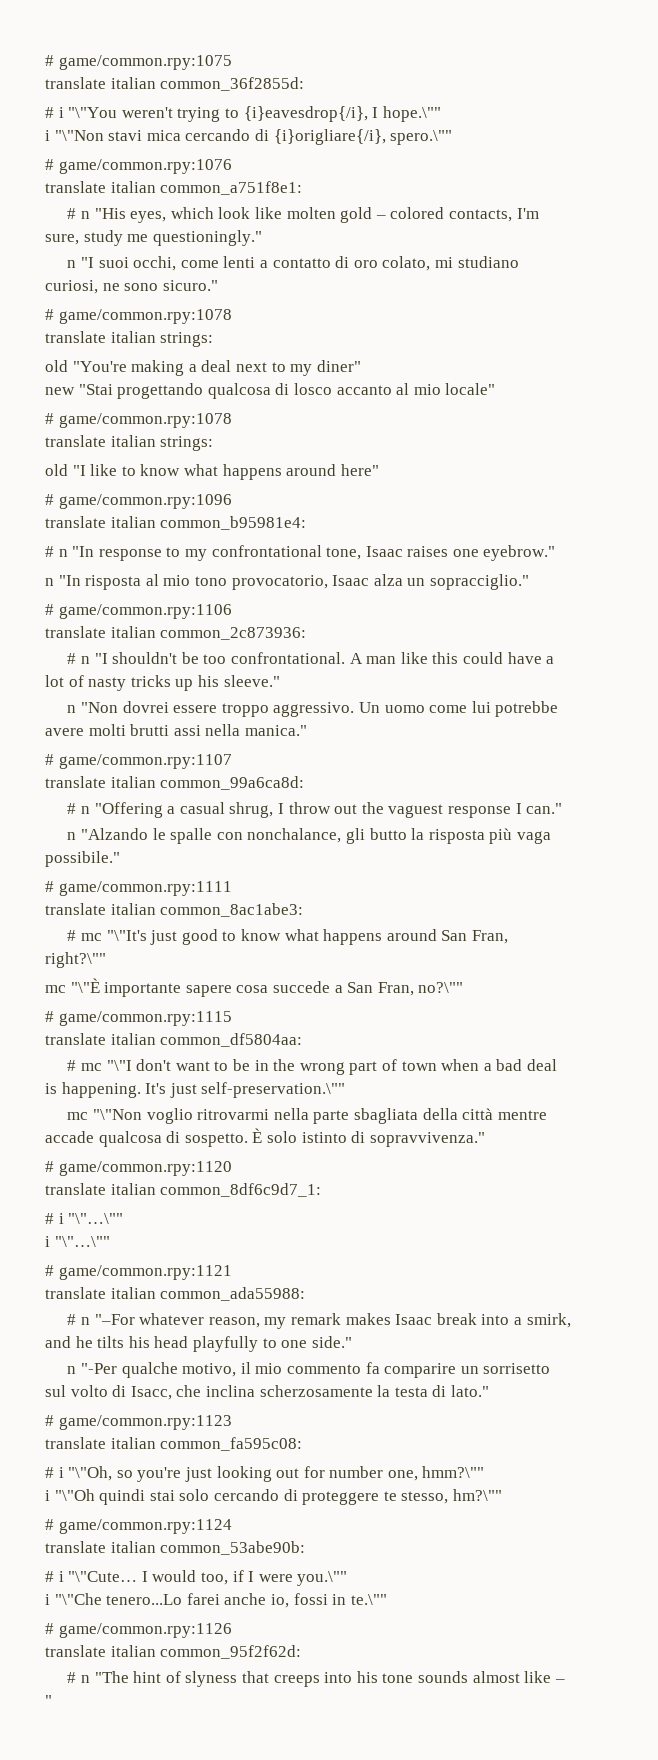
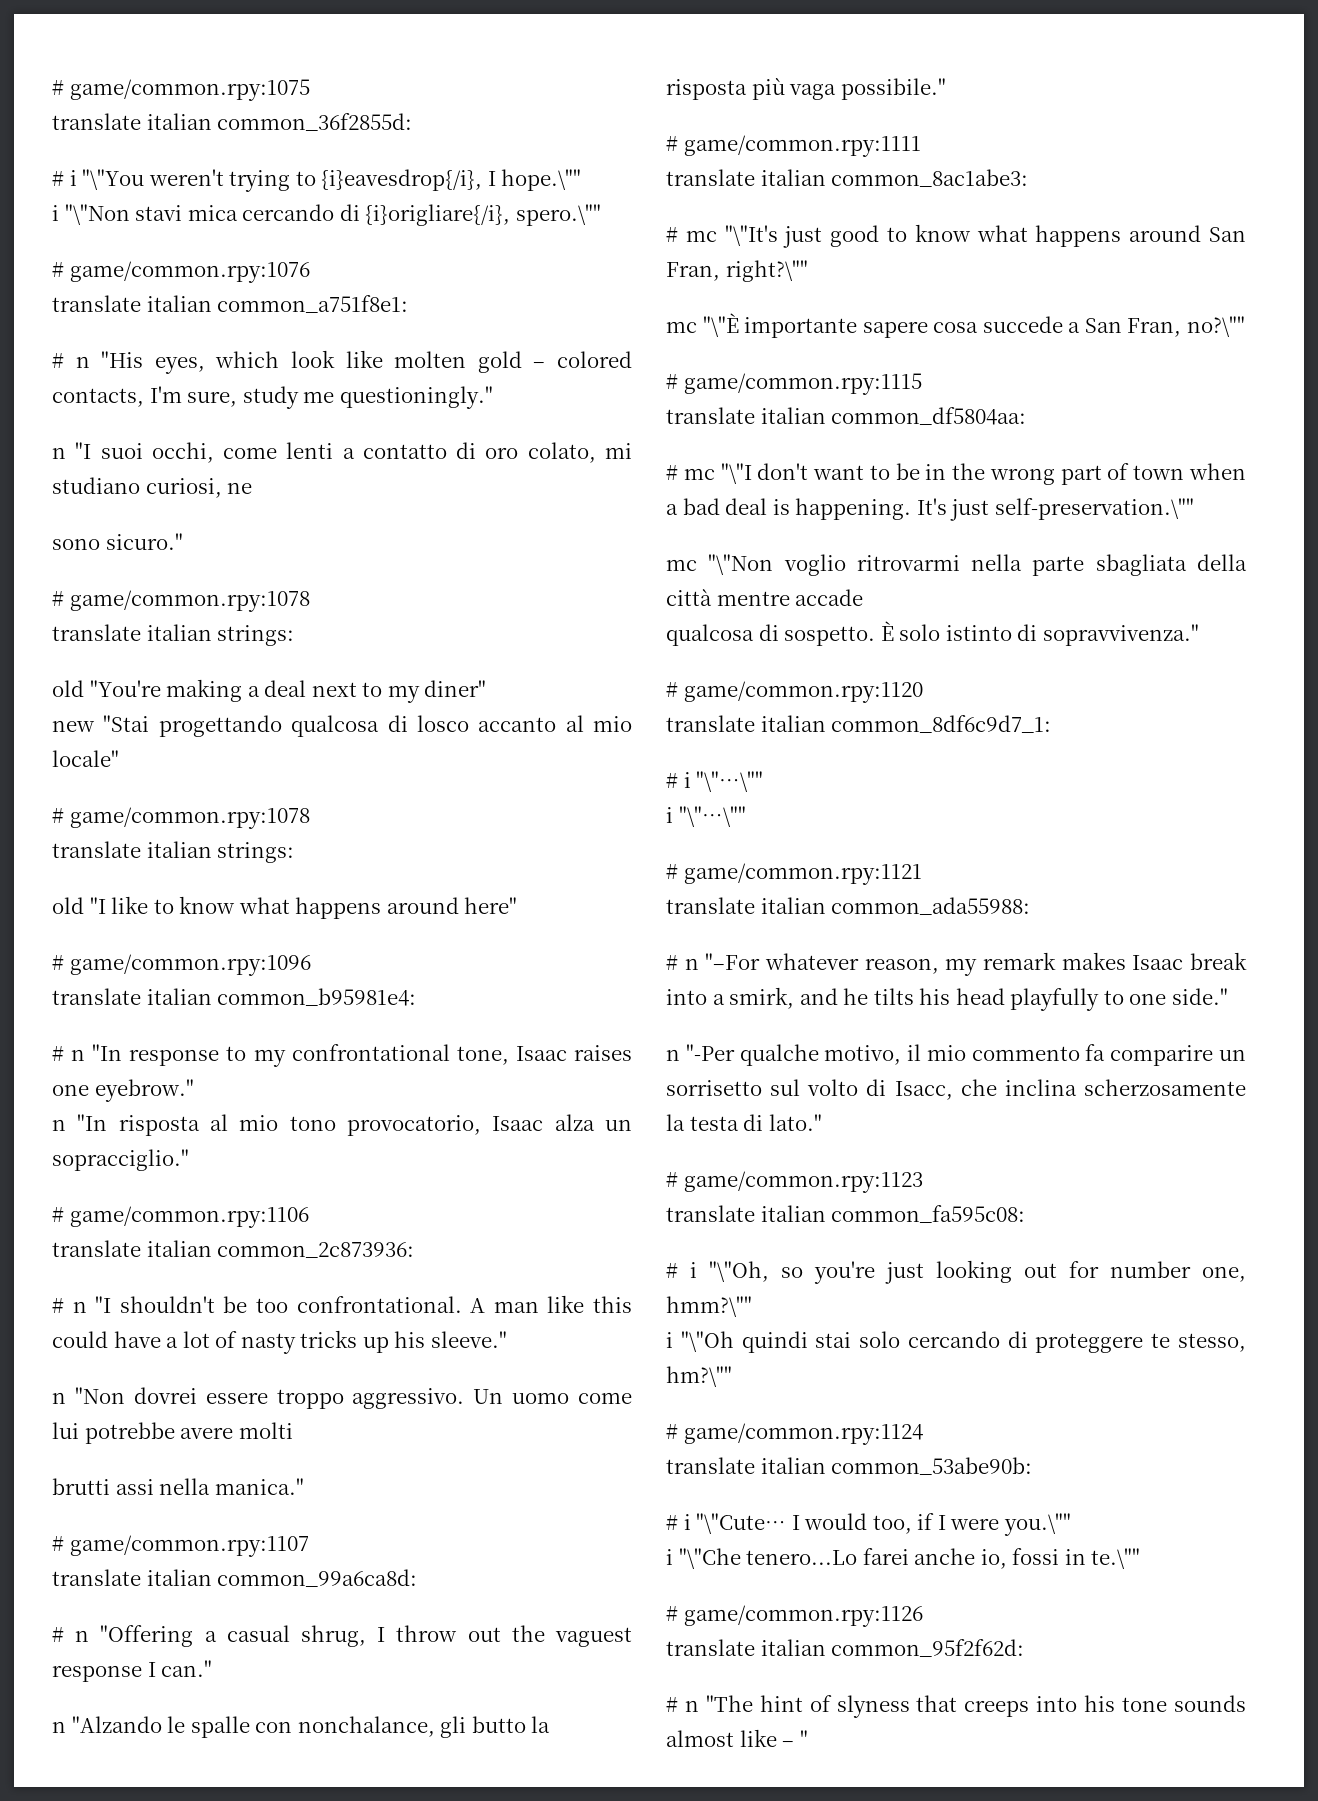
(120, 287) none -> (253, 488) //
(126, 730) none -> (293, 1430) //
(94, 1137) none -> (864, 597) //

